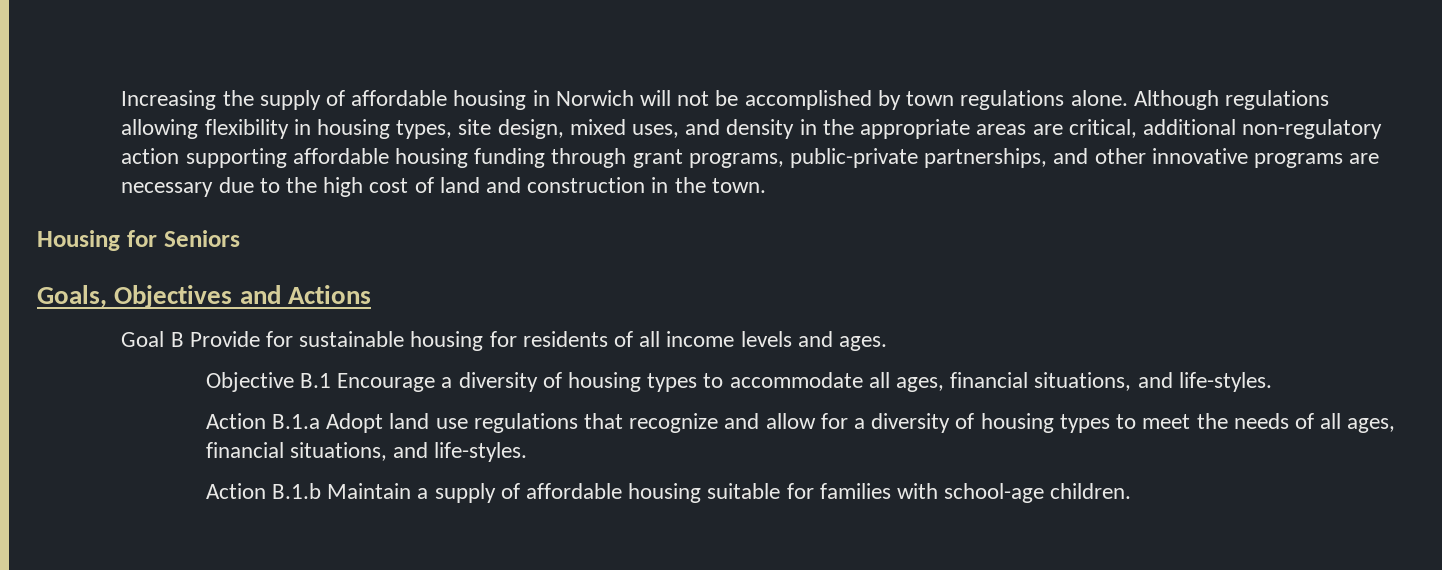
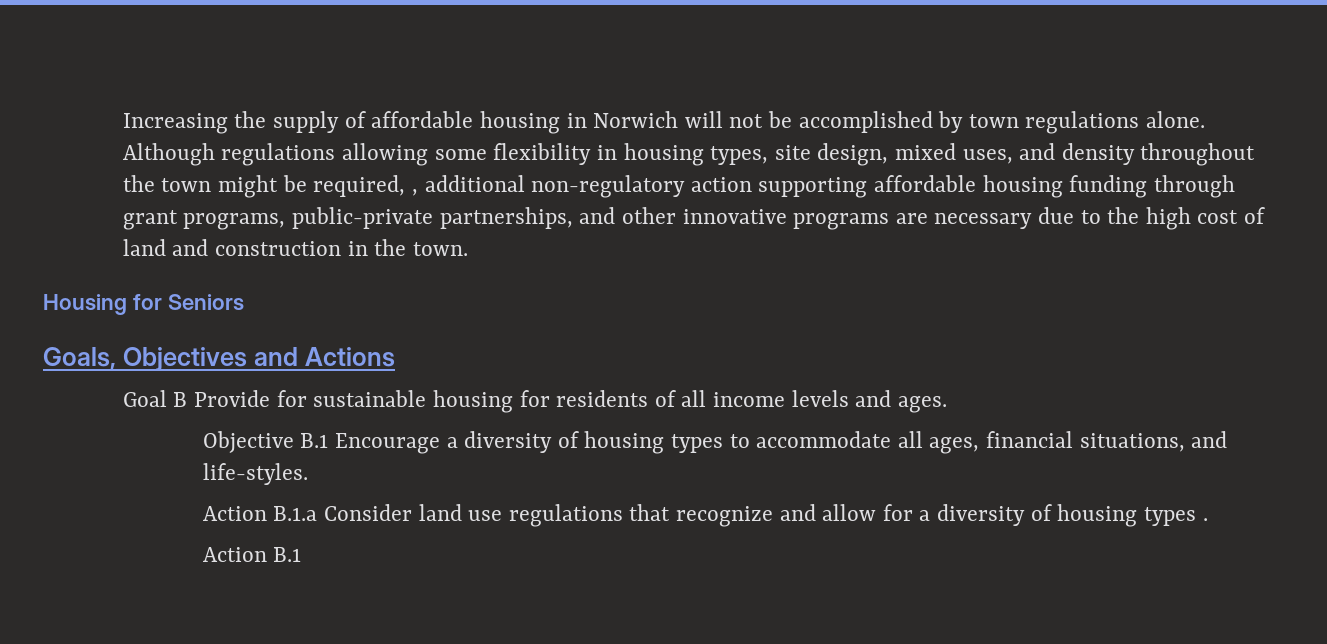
(199, 129) none -> [434,149,487,160] some
[799,119,1137,139] in the appropriate areas are critical, -> [1140,143,1256,166] [122,175,418,198] throughout the town might be required, ,
[326,413,384,433] Adopt -> [323,504,412,521] Consider
[1116,413,1396,433] [205,442,528,462] [205,483,1132,503] to meet the needs of all ages, financial situations, and life-styles. // Action B.1.b Maintain a supply of affordable housing suitable for families with school-age children. -> [1202,518,1208,521] [202,547,302,562] . // Action B.1

